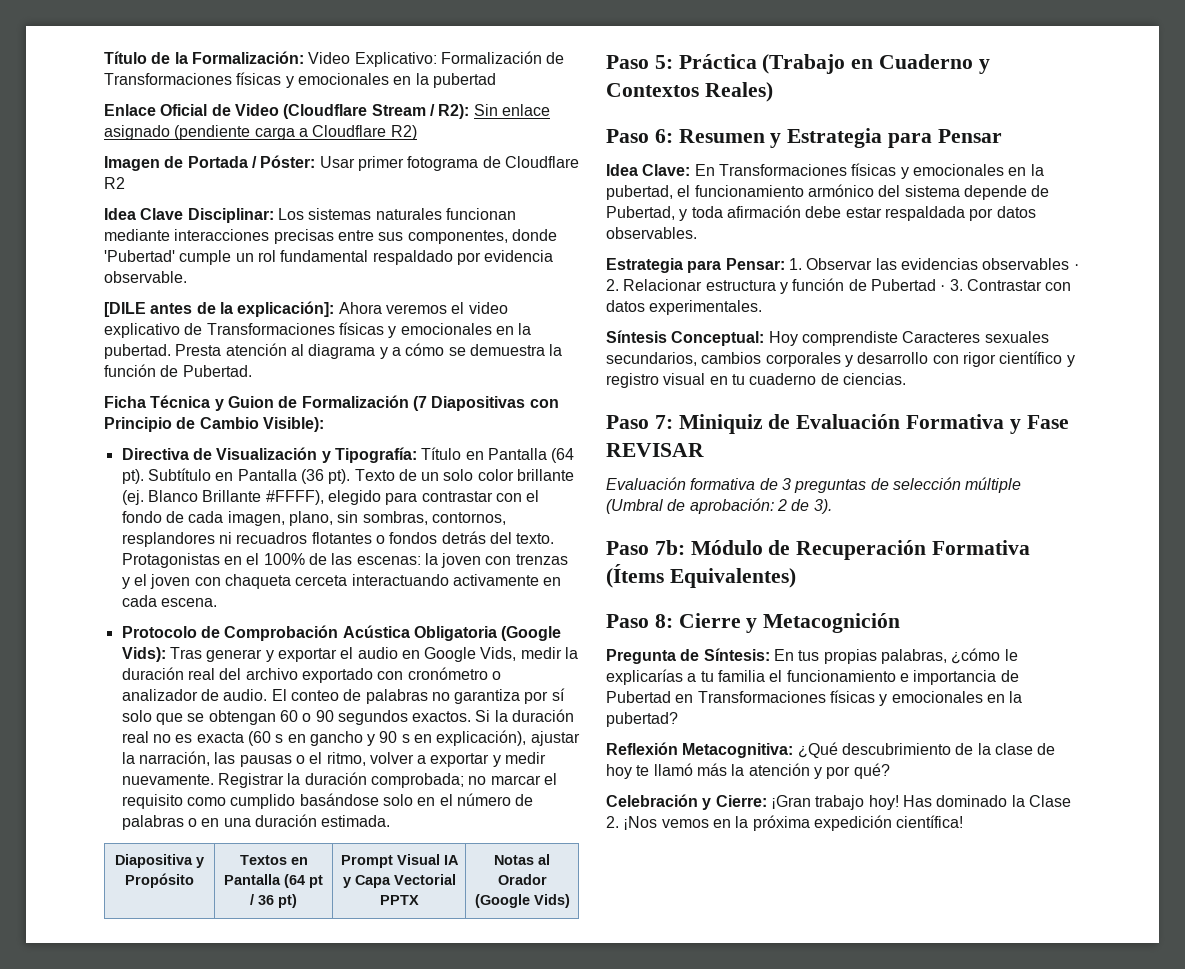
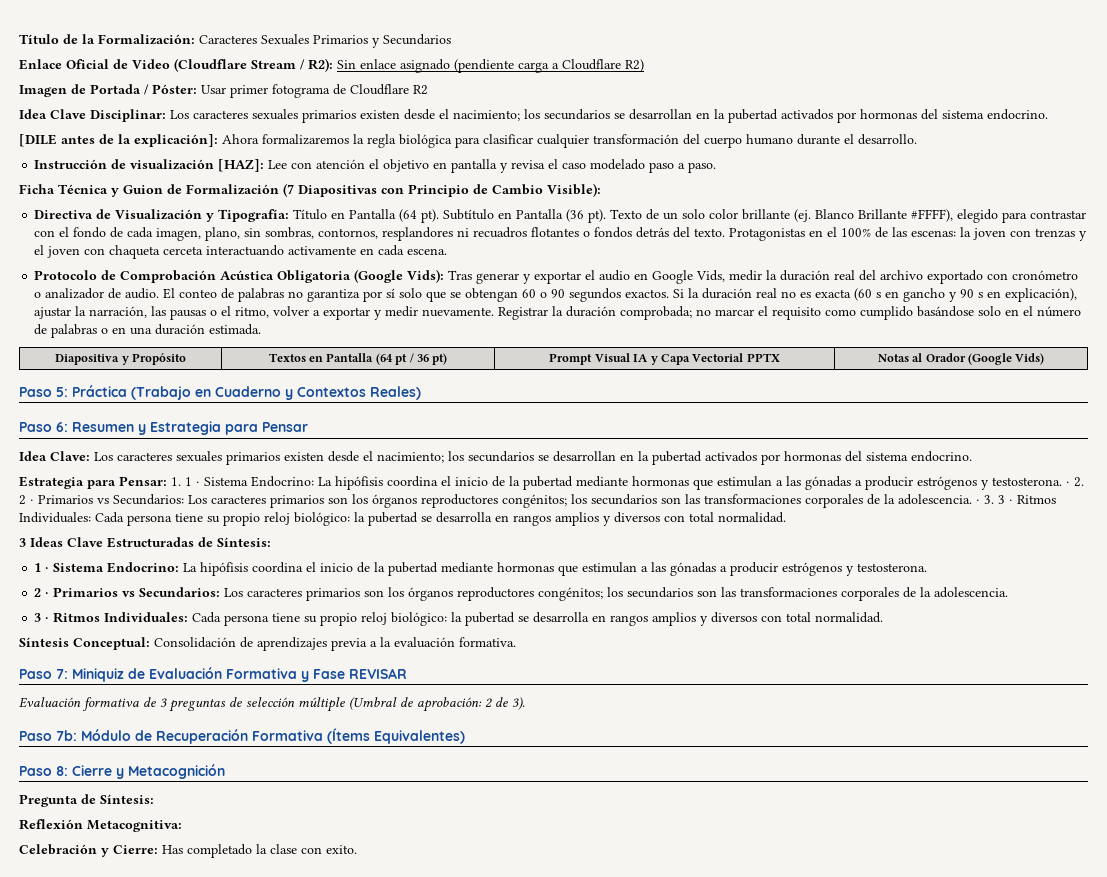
[308,51,565,67] [104,72,496,88] Video Explicativo: Formalización de Transformaciones físicas y emocionales en la pubertad -> [199,34,451,48] Caracteres Sexuales Primarios y Secundarios
[308,208,516,220] [104,229,557,244] [104,250,554,265] [104,271,187,283] sistemas naturales funcionan mediante interacciones precisas entre sus componentes, donde 'Pubertad' cumple un rol fundamental respaldado por evidencia observable. -> [193,109,1048,123] caracteres sexuales primarios existen desde el nacimiento; los secundarios se desarrollan en la pubertad activados por hormonas del sistema endocrino.
[385,302,508,314] [104,322,532,338] [104,343,563,359] [104,364,252,377] veremos el video explicativo de Transformaciones físicas y emocionales en la pubertad. Presta atención al diagrama y a cómo se demuestra la función de Pubertad. -> [262,134,917,148] [34,159,717,173] formalizaremos la regla biológica para clasificar cualquier transformación del cuerpo humano durante el desarrollo. // Instrucción de visualización [HAZ]: Lee con atención el objetivo en pantalla y revisa el caso modelado paso a paso.
[694,163,1044,179] [606,184,1050,200] [606,205,1036,221] [606,227,697,239] [606,258,1079,273] [606,278,1072,294] [606,300,763,315] [606,330,1049,346] [606,351,1075,367] [606,373,906,388] En Transformaciones físicas y emocionales en la pubertad, el funcionamiento armónico del sistema depende de Pubertad, y toda afirmación debe estar respaldada por datos observables. // Estrategia para Pensar: 1. Observar las evidencias observables · 2. Relacionar estructura y función de Pubertad · 3. Contrastar con datos experimentales. // Síntesis Conceptual: Hoy comprendiste Caracteres sexuales secundarios, cambios corporales y desarrollo con rigor científico y registro visual en tu cuaderno de ciencias. -> [94,451,972,465] [19,476,1084,490] [19,494,1056,508] [19,512,786,526] [19,537,271,548] [34,562,928,576] [34,587,1009,601] [34,612,884,626] [19,637,516,651] Los caracteres sexuales primarios existen desde el nacimiento; los secundarios se desarrollan en la pubertad activados por hormonas del sistema endocrino. // Estrategia para Pensar: 1. 1 · Sistema Endocrino: La hipófisis coordina el inicio de la pubertad mediante hormonas que estimulan a las gónadas a producir estrógenos y testosterona. · 2. 2 · Primarios vs Secundarios: Los caracteres primarios son los órganos reproductores congénitos; los secundarios son las transformaciones corporales de la adolescencia. · 3. 3 · Ritmos Individuales: Cada persona tiene su propio reloj biológico: la pubertad se desarrolla en rangos amplios y diversos con total normalidad. // 3 Ideas Clave Estructuradas de Síntesis: // 1 · Sistema Endocrino: La hipófisis coordina el inicio de la pubertad mediante hormonas que estimulan a las gónadas a producir estrógenos y testosterona. // 2 · Primarios vs Secundarios: Los caracteres primarios son los órganos reproductores congénitos; los secundarios son las transformaciones corporales de la adolescencia. // 3 · Ritmos Individuales: Cada persona tiene su propio reloj biológico: la pubertad se desarrolla en rangos amplios y diversos con total normalidad. // Síntesis Conceptual: Consolidación de aprendizajes previa a la evaluación formativa.
[773,648,1018,664] [606,669,1019,685] [606,690,1023,706] [606,712,678,727] [606,742,1056,758] [606,763,890,779] [606,794,1071,810] [606,815,964,831] En tus propias palabras, ¿cómo le explicarías a tu familia el funcionamiento e importancia de Pubertad en Transformaciones físicas y emocionales en la pubertad? // Reflexión Metacognitiva: ¿Qué descubrimiento de la clase de hoy te llamó más la atención y por qué? // Celebración y Cierre: ¡Gran trabajo hoy! Has dominado la Clase 2. ¡Nos vemos en la próxima expedición científica! -> [19,819,182,832] [19,844,357,858] // Reflexión Metacognitiva: // Celebración y Cierre: Has completado la clase con exito.

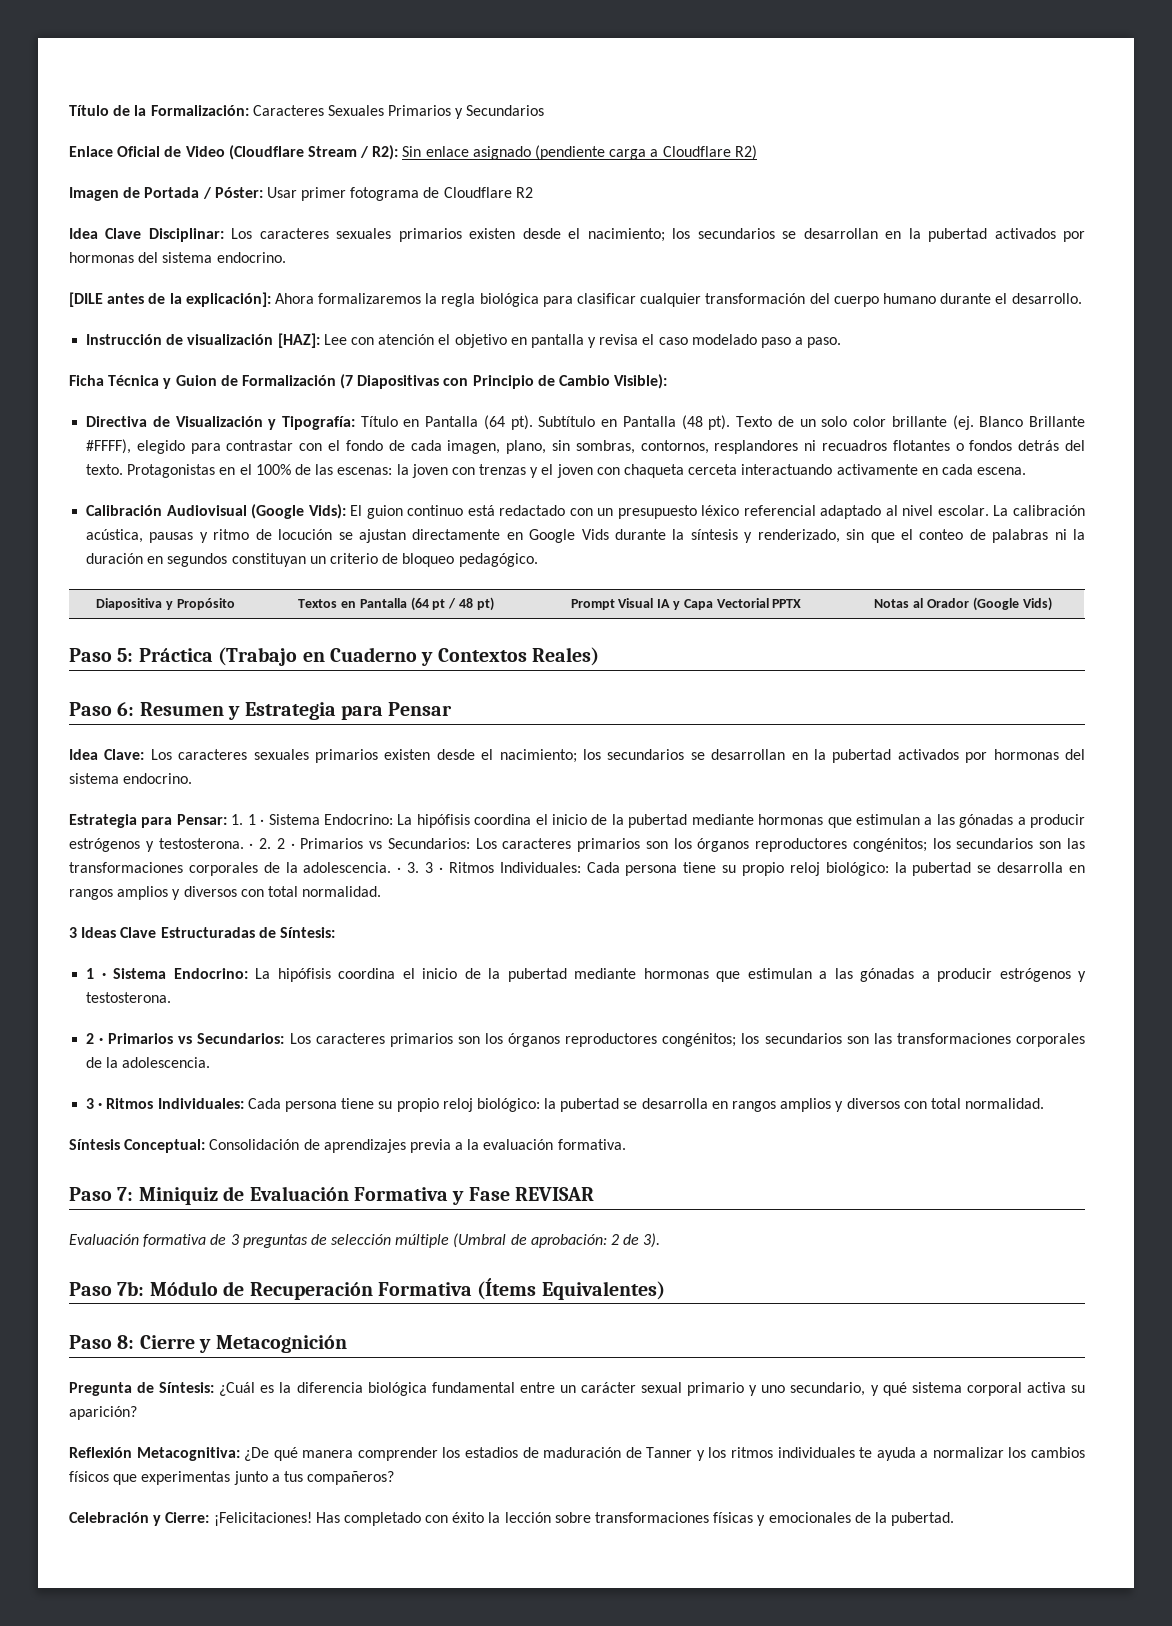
[566,209,585,222] (36 -> [681,415,703,430] (48
[34,269,1079,284] [34,288,1078,302] [34,306,1082,320] [34,324,262,338] Protocolo de Comprobación Acústica Obligatoria (Google Vids): Tras generar y exportar el audio en Google Vids, medir la duración real del archivo exportado con cronómetro o analizador de audio. El conteo de palabras no garantiza por sí solo que se obtengan 60 o 90 segundos exactos. Si la duración real no es exacta (60 s en gancho y 90 s en explicación), ajustar la narración, las pausas o el ritmo, volver a exportar y medir nuevamente. Registrar la duración comprobada; no marcar el requisito como cumplido basándose solo en el número de palabras o en una duración estimada. -> [86,504,1085,519] [86,529,1085,543] [86,553,538,567] Calibración Audiovisual (Google Vids): El guion continuo está redactado con un presupuesto léxico referencial adaptado al nivel escolar. La calibración acústica, pausas y ritmo de locución se ajustan directamente en Google Vids durante la síntesis y renderizado, sin que el conteo de palabras ni la duración en segundos constituyan un criterio de bloqueo pedagógico.
[416,354,429,362] 36 -> [458,598,473,608] 48
[19,819,182,832] // Reflexión Metacognitiva: -> [219,1382,1086,1396] [69,1406,137,1420] [69,1447,1085,1461] [69,1471,395,1485] ¿Cuál es la diferencia biológica fundamental entre un carácter sexual primario y uno secundario, y qué sistema corporal activa su aparición? // Reflexión Metacognitiva: ¿De qué manera comprender los estadios de maduración de Tanner y los ritmos individuales te ayuda a normalizar los cambios físicos que experimentas junto a tus compañeros?
(158, 849) none -> [213,1512,312,1526] ¡Felicitaciones!
[256,844,357,854] la clase con exito. -> [425,1512,955,1526] con éxito la lección sobre transformaciones físicas y emocionales de la pubertad.

